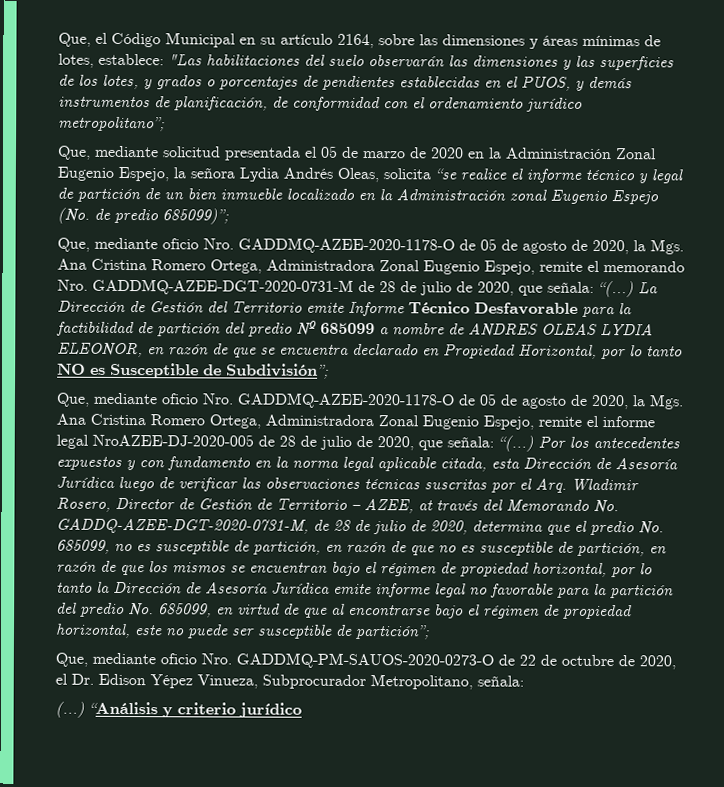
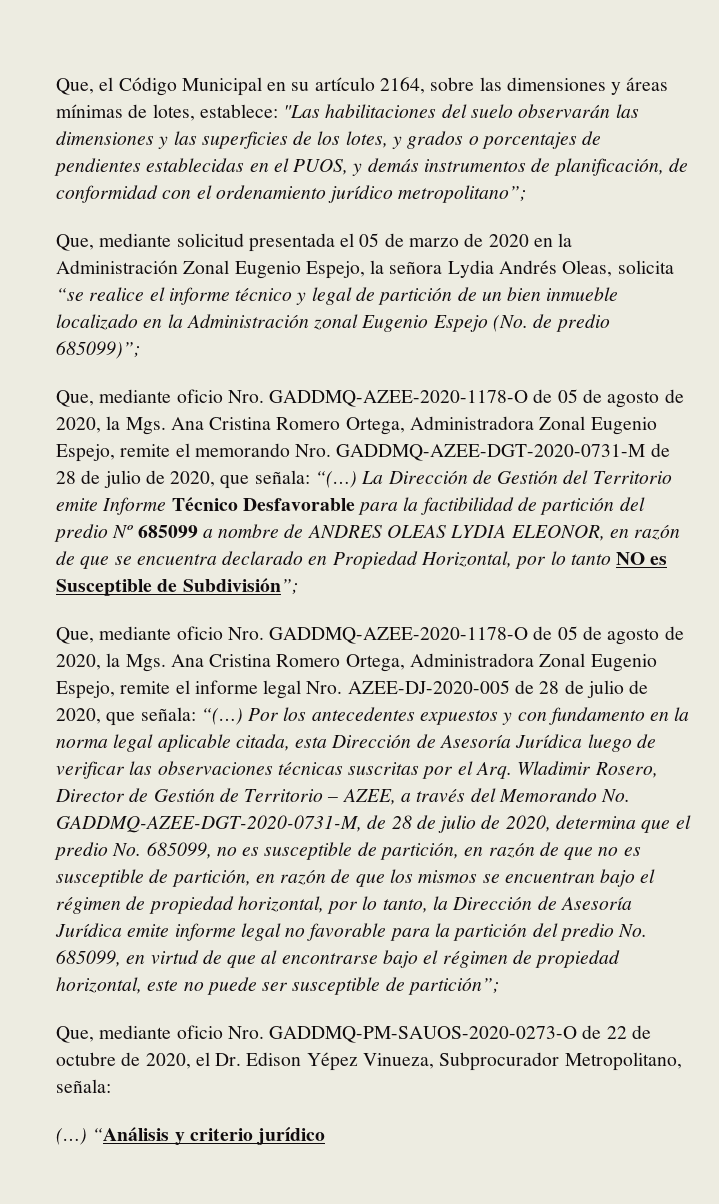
[92,433,255,447] NroAZEE-DJ-2020-005 -> [306,680,510,694] Nro. AZEE-DJ-2020-005
[418,500,434,511] at -> [401,793,412,802] a
[56,517,310,534] GADDQ-AZEE-DGT-2020-0731-M, -> [56,815,363,833] GADDMQ-AZEE-DGT-2020-0731-M,
[56,582,94,593] tanto -> [382,899,428,913] tanto,

